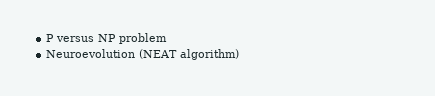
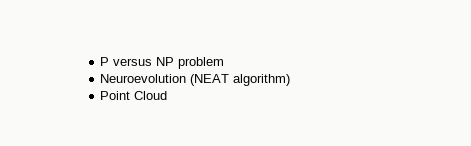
(240, 54) none -> [100,91,168,100] // Point Cloud

